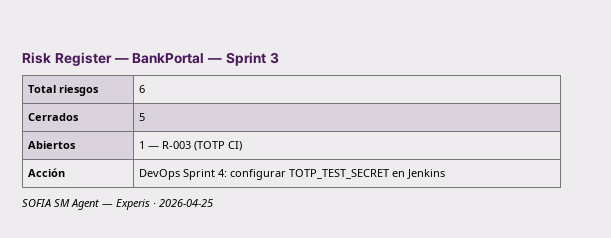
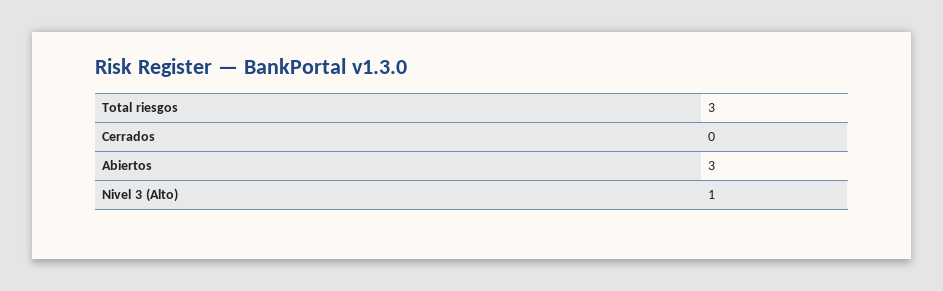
[207,52,279,66] — Sprint 3 -> [351,60,407,74] v1.3.0
[139,85,146,93] 6 -> [708,103,716,112] 3
[139,113,146,121] 5 -> [708,132,716,141] 0
[139,141,243,151] [28,168,66,177] [139,169,446,180] [22,199,213,210] 1 — R-003 (TOTP CI) // Acción | DevOps Sprint 4: configurar TOTP_TEST_SECRET en Jenkins // SOFIA SM Agent — Experis · 2026-04-25 -> [708,161,716,170] [102,188,178,202] [708,190,716,199] 3 // Nivel 3 (Alto) | 1

